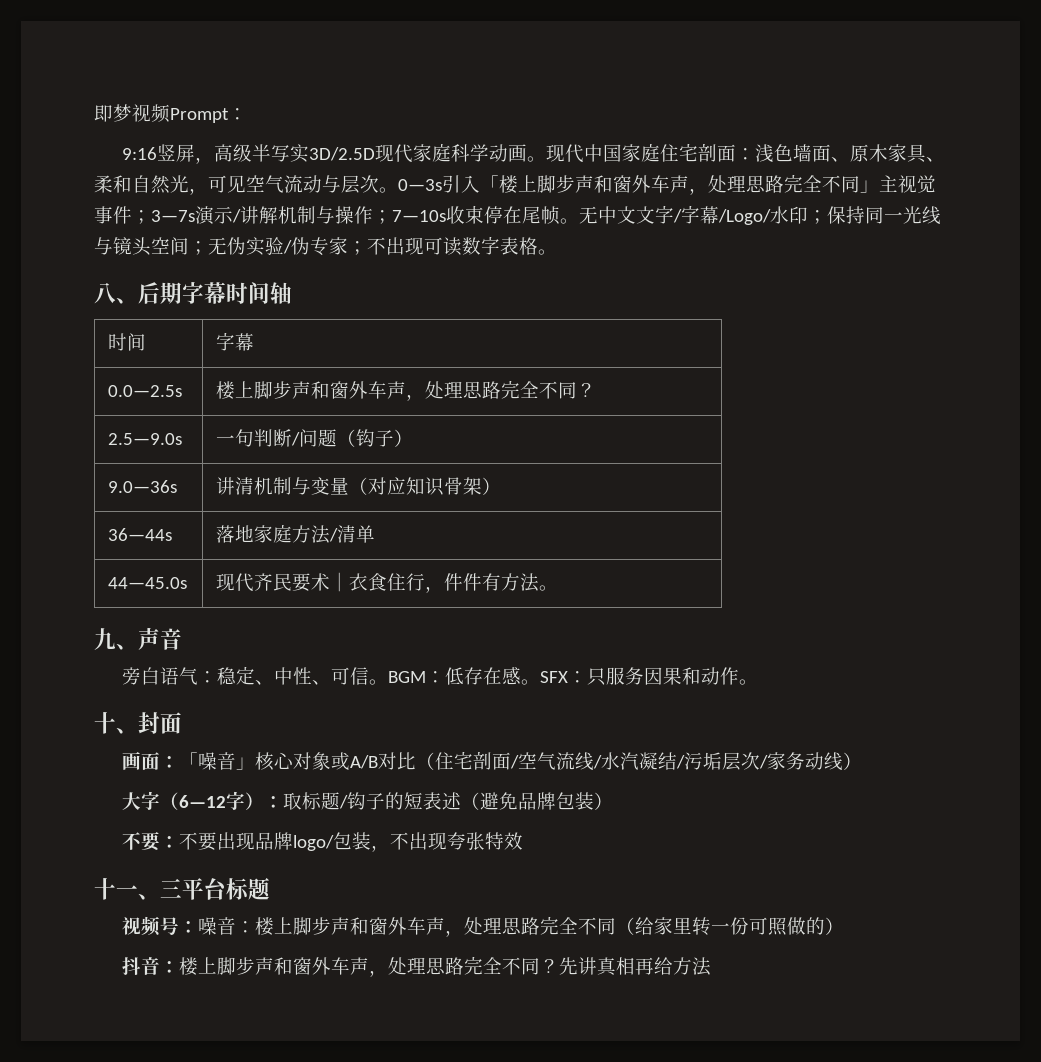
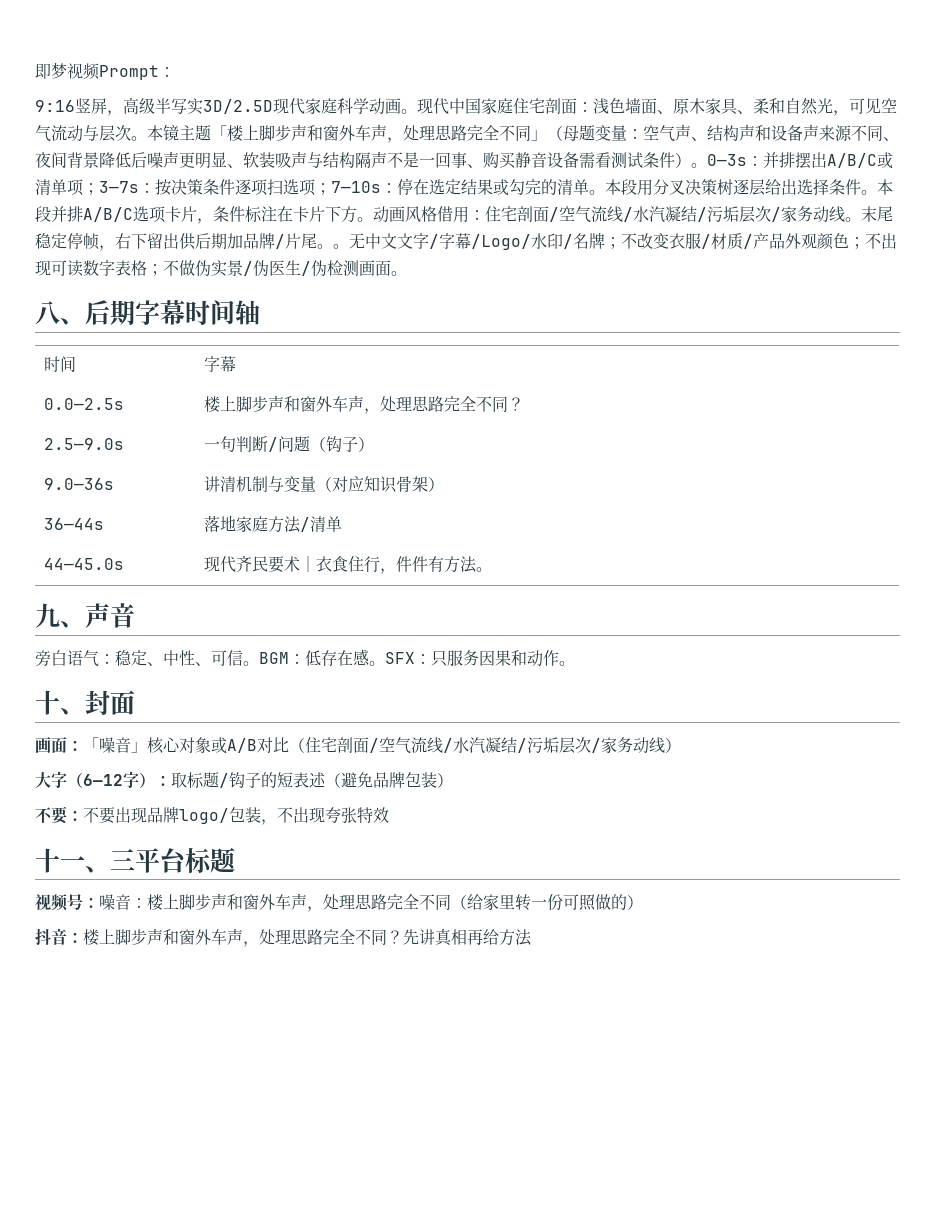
[398,175,480,193] 0—3s引入 -> [147,124,211,141] 本镜主题
[879,175,936,193] [94,205,560,225] 主视觉事件；3—7s演示/讲解机制与操作；7—10s收束停在尾帧 -> [547,124,899,142] [35,151,893,169] [35,178,893,196] [35,206,893,224] [35,232,333,251] （母题变量：空气声、结构声和设备声来源不同、夜间背景降低后噪声更明显、软装吸声与结构隔声不是一回事、购买静音设备需看测试条件）。0—3s：并排摆出A/B/C或清单项；3—7s：按决策条件逐项扫选项；7—10s：停在选定结果或勾完的清单。本段用分叉决策树逐层给出选择条件。本段并排A/B/C选项卡片，条件标注在卡片下方。动画风格借用：住宅剖面/空气流线/水汽凝结/污垢层次/家务动线。末尾稳定停帧，右下留出供后期加品牌/片尾。
[808,206,941,225] [94,237,348,256] ；保持同一光线与镜头空间；无伪实验/伪专家 -> [563,233,849,250] /名牌；不改变衣服/材质/产品外观颜色
(538, 246) none -> [147,260,391,277] ；不做伪实景/伪医生/伪检测画面

